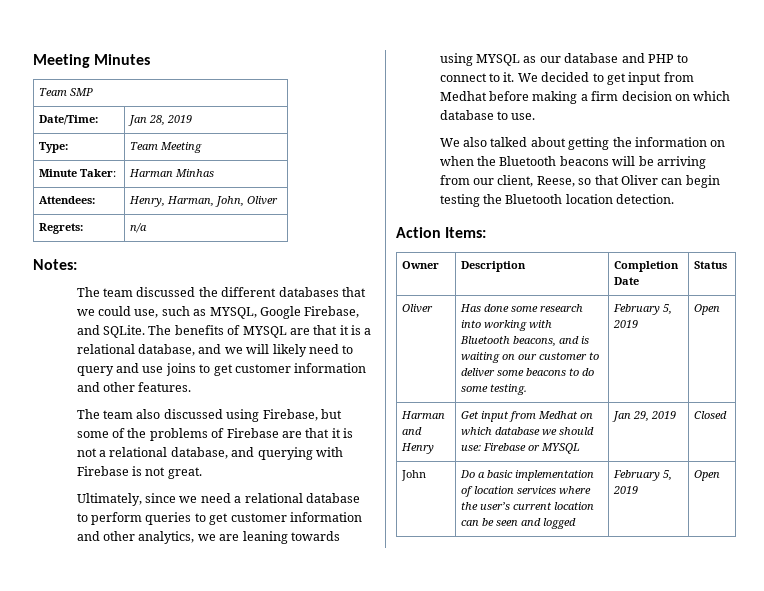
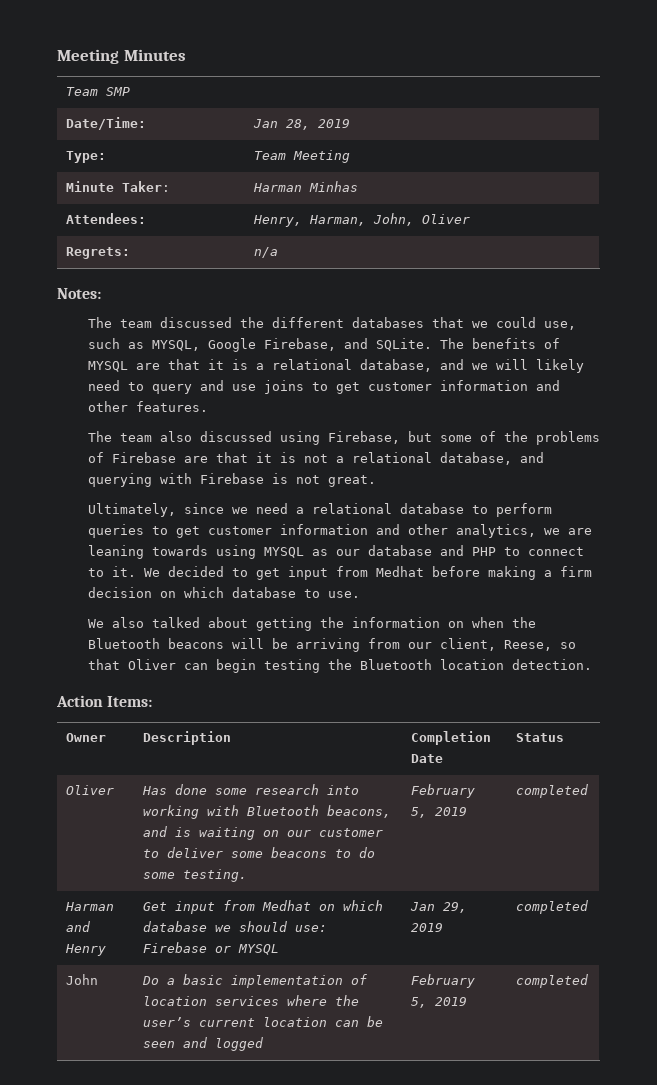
[694,304,721,315] Open -> [516,784,589,798] completed
[694,411,728,419] Closed -> [516,900,589,914] completed
[694,470,721,481] Open -> [516,974,589,988] completed

